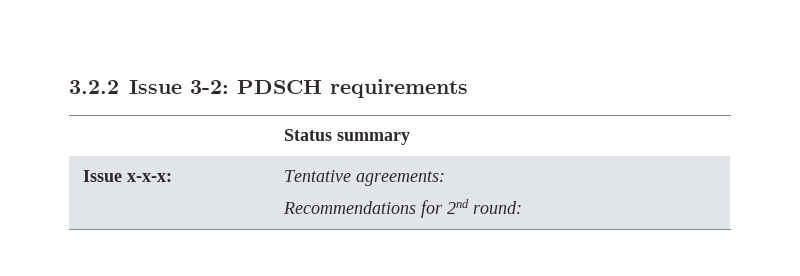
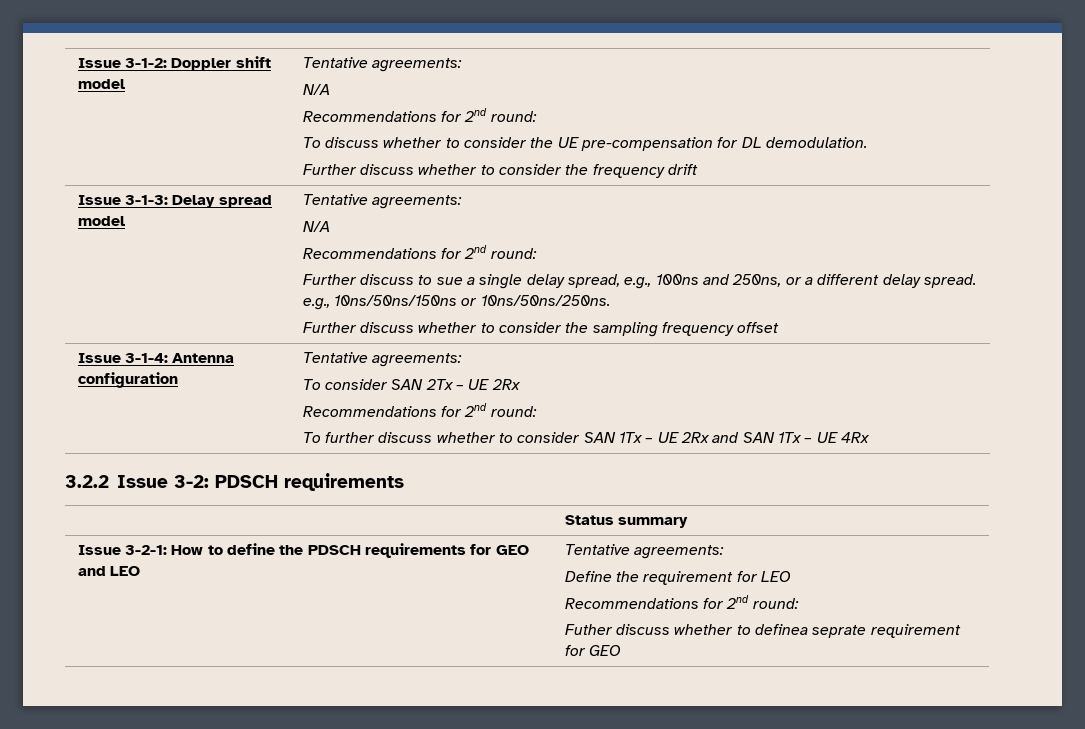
(69, 87) none -> [77,56,271,71] [77,79,125,89] [302,57,463,72] [302,84,330,95] [302,108,537,122] [302,137,867,151] [302,164,698,178] [77,195,272,208] [77,216,125,226] [302,194,463,209] [302,221,330,232] [302,245,537,259] [302,274,976,289] [302,295,610,310] [302,322,780,337] [77,353,235,363] [77,372,178,388] [302,352,463,367] [302,379,521,390] [302,403,537,417] [302,432,870,443] Issue 3-1-2: Doppler shift model | Tentative agreements: // N/A // Recommendations for 2nd round: // To discuss whether to consider the UE pre-compensation for DL demodulation. // Further discuss whether to consider the frequency drift // Issue 3-1-3: Delay spread model | Tentative agreements: // N/A // Recommendations for 2nd round: // Further discuss to sue a single delay spread, e.g., 100ns and 250ns, or a different delay spread. e.g., 10ns/50ns/150ns or 10ns/50ns/250ns. // Further discuss whether to consider the sampling frequency offset // Issue 3-1-4: Antenna configuration | Tentative agreements: // To consider SAN 2Tx – UE 2Rx // Recommendations for 2nd round: // To further discuss whether to consider SAN 1Tx – UE 2Rx and SAN 1Tx – UE 4Rx //
[126,173,172,182] [283,170,445,186] [282,199,522,218] x-x-x: | Tentative agreements: // Recommendations for 2nd round: -> [125,543,529,558] [77,566,141,576] [564,544,725,559] [564,571,791,585] [564,595,799,609] [564,624,961,638] [564,645,622,656] 3-2-1: How to define the PDSCH requirements for GEO and LEO | Tentative agreements: // Define the requirement for LEO // Recommendations for 2nd round: // Futher discuss whether to definea seprate requirement for GEO

